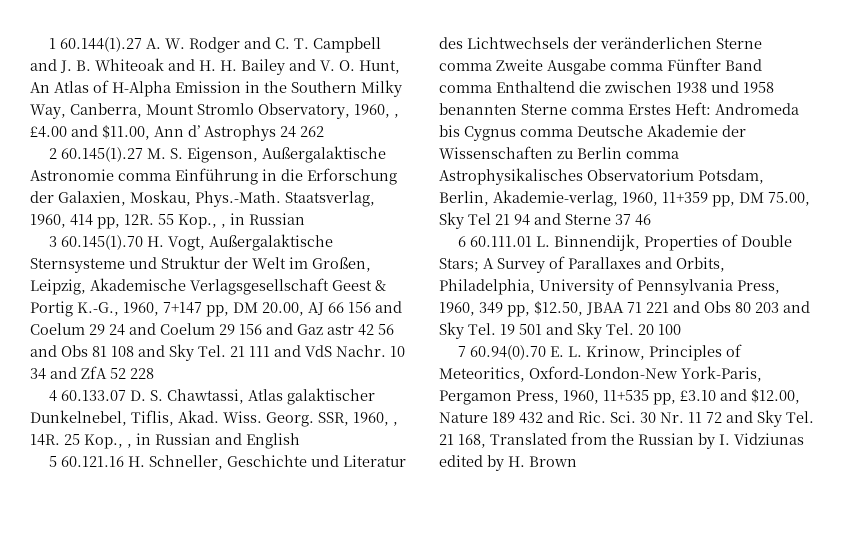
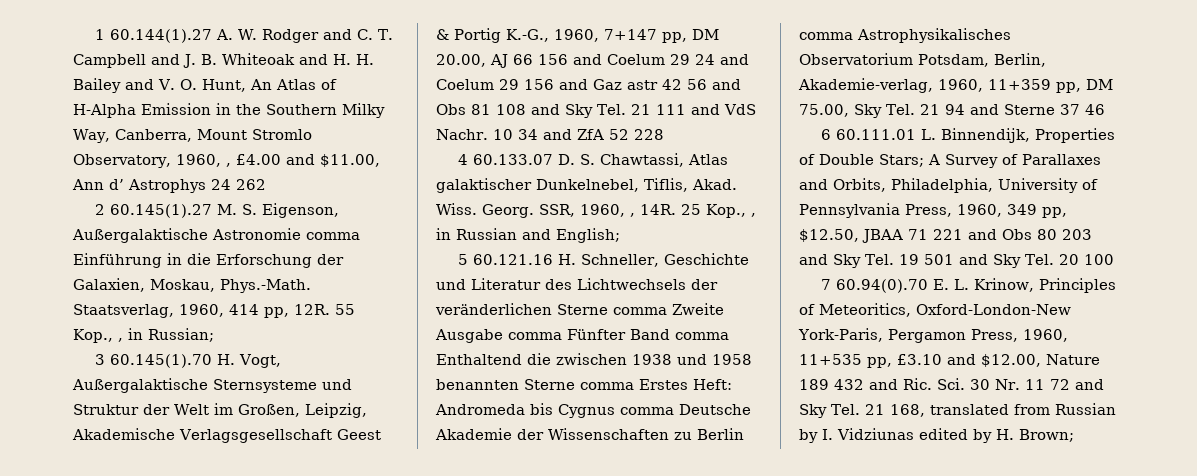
[249,213,305,225] Russian -> [148,328,214,342] Russian;
[246,433,300,449] English -> [556,228,620,243] English;
[468,213,491,225] Tel -> [886,104,915,115] Tel.
[490,432,634,445] Translated from the -> [929,404,1050,415] translated from
[529,456,577,467] Brown -> [1019,429,1074,442] Brown;

